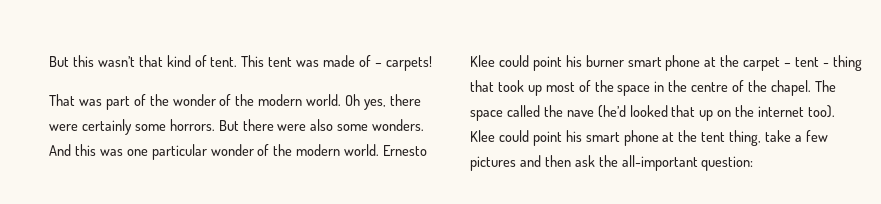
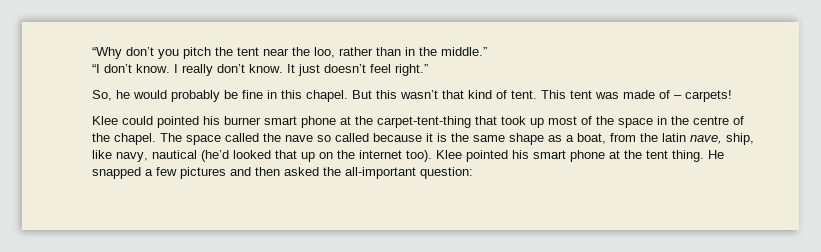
(49, 61) none -> [92,47,487,59] [92,64,428,76] [92,90,348,102] “Why don’t you pitch the tent near the loo, rather than in the middle.” // “I don’t know. I really don’t know. It just doesn’t feel right.” // So, he would probably be fine in this chapel.
[49,94,421,110] [49,119,425,135] [49,144,428,160] [470,55,562,71] That was part of the wonder of the modern world. Oh yes, there were certainly some horrors. But there were also some wonders. And this was one particular wonder of the modern world. Ernesto Klee could point -> [92,116,199,128] Klee could pointed
[743,55,862,71] carpet – tent - thing -> [377,116,471,128] carpet-tent-thing
(594, 113) none -> [317,133,754,145] [92,150,197,162] so called because it is the same shape as a boat, from the latin nave, ship, like navy, nautical
[498,130,562,146] could point -> [466,150,508,162] pointed
[729,130,792,146] thing, take -> [672,150,724,162] [92,167,141,179] thing. He snapped
[574,155,595,167] ask -> [284,167,319,176] asked

